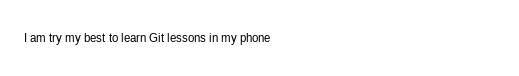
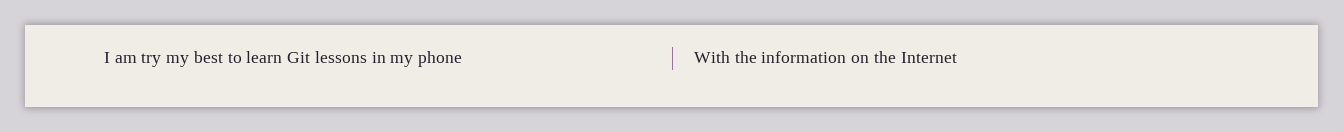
(271, 39) none -> [694,51,957,63] // With the information on the Internet

